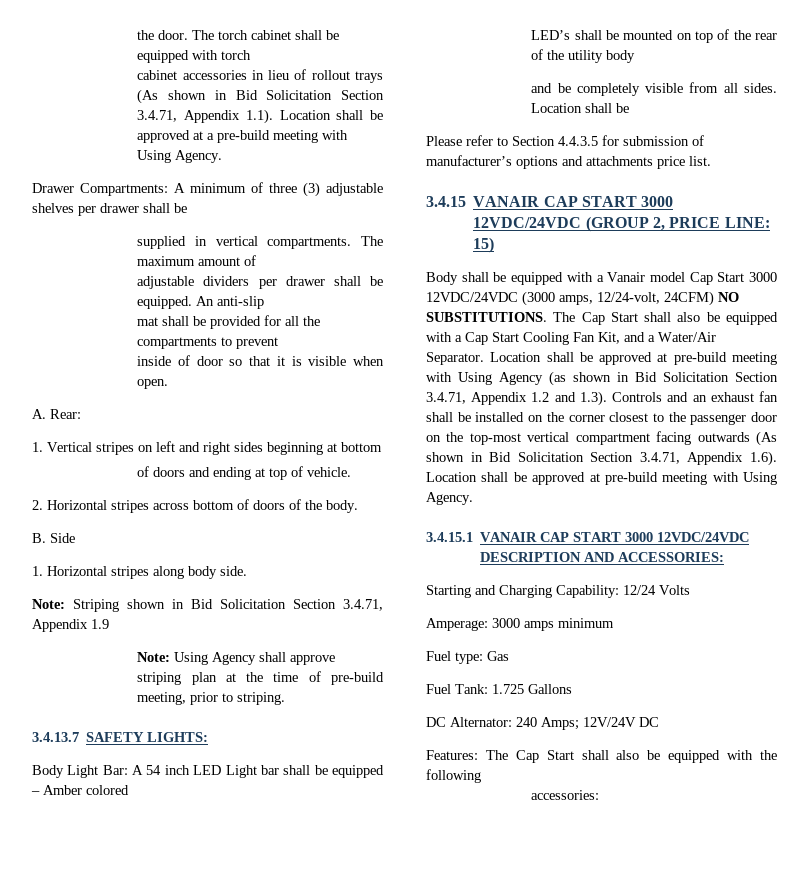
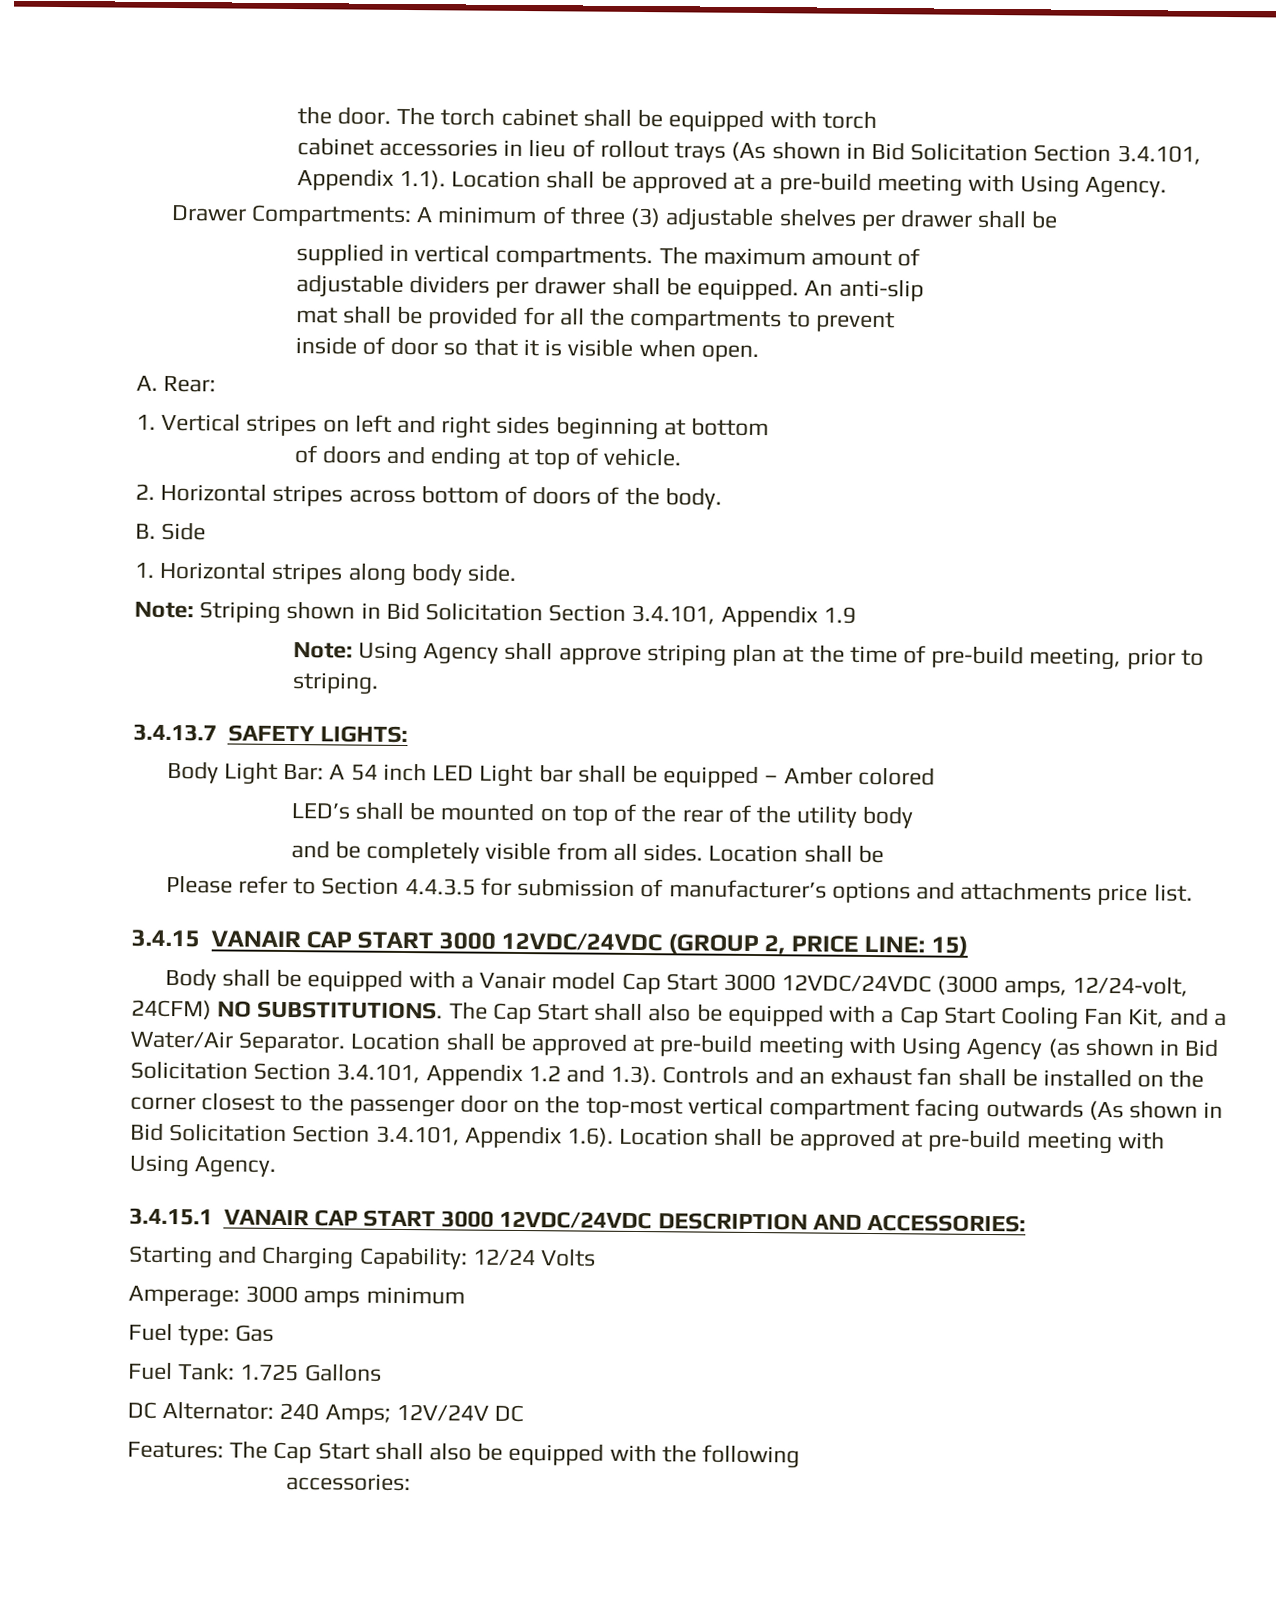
[137,110,178,122] 3.4.71, -> [1116,145,1201,165] 3.4.101,
[343,599,383,611] 3.4.71, -> [631,604,716,625] 3.4.101,
[426,392,466,404] 3.4.71, -> [336,1063,421,1084] 3.4.101,
[639,452,680,464] 3.4.71, -> [375,1125,460,1146] 3.4.101,

